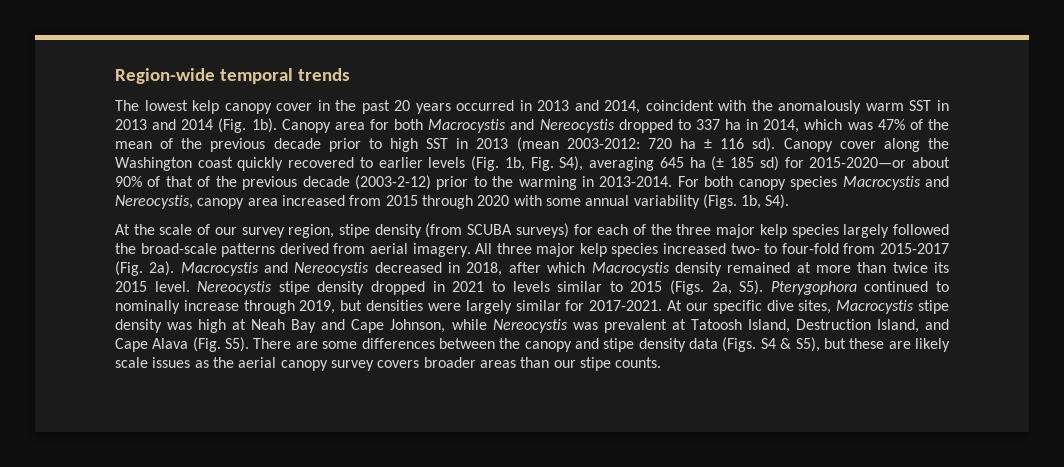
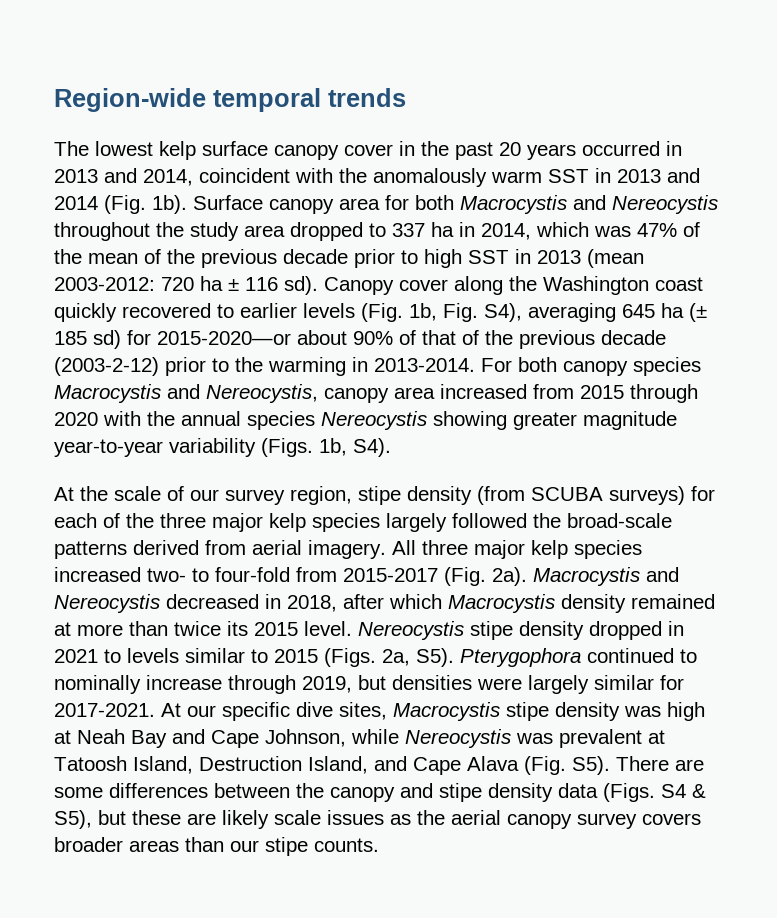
(220, 107) none -> [202,141,268,156] surface
[281,119,331,133] Canopy -> [193,195,334,214] Surface canopy
(615, 126) none -> [54,222,285,241] throughout the study area
[545,195,630,206] some annual -> [147,411,677,430] [54,439,163,457] the annual species Nereocystis showing greater magnitude year-to-year

